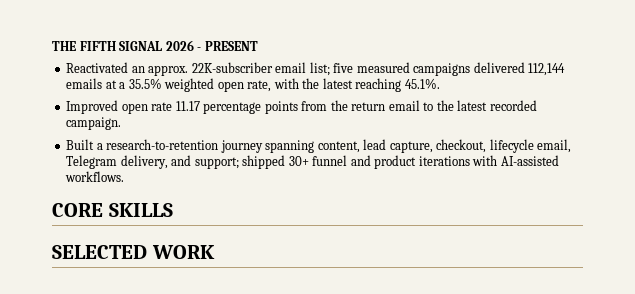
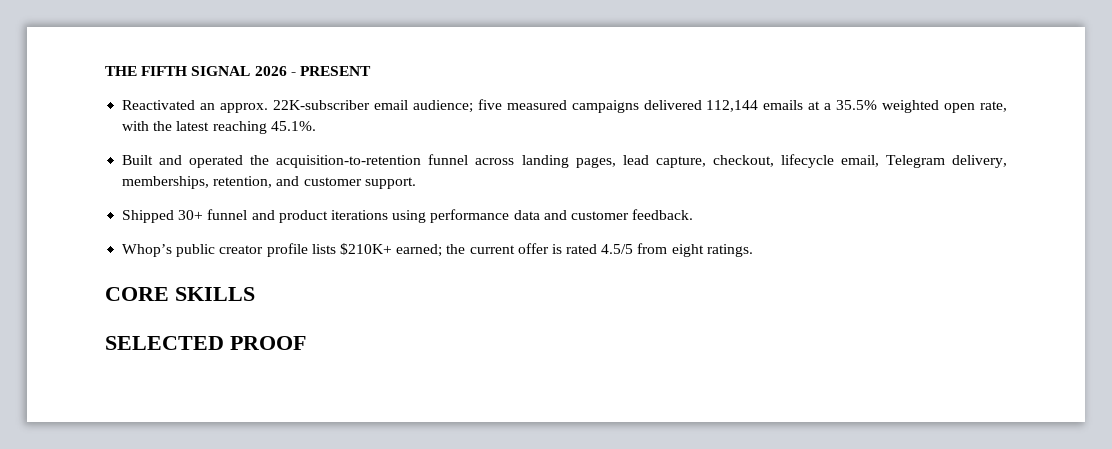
[309,62,330,76] list; -> [412,100,473,113] audience;
[66,100,537,114] [66,117,122,130] [66,139,360,153] Improved open rate 11.17 percentage points from the return email to the latest recorded campaign. // Built a research-to-retention journey spanning content, -> [122,154,616,168] Built and operated the acquisition-to-retention funnel across landing pages,
[171,155,286,169] and support; shipped -> [122,176,416,189] [122,210,175,223] memberships, retention, and customer support. // Shipped
[472,155,559,166] [65,171,125,182] with AI-assisted workflows. -> [392,209,694,223] [122,243,753,257] using performance data and customer feedback. // Whop’s public creator profile lists $210K+ earned; the current offer is rated 4.5/5 from eight ratings.
[151,245,215,259] WORK -> [230,336,306,350] PROOF

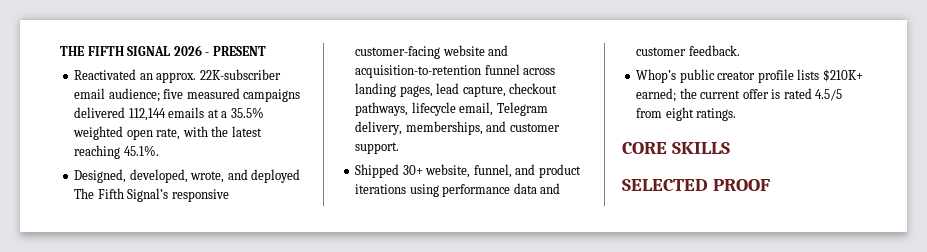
[122,155,270,168] Built and operated the -> [74,169,301,183] [74,188,229,202] [355,45,509,59] Designed, developed, wrote, and deployed The Fifth Signal’s responsive customer-facing website and
[712,155,774,167] checkout, -> [509,83,558,94] [355,102,409,116] checkout pathways,
[213,176,273,188] retention, -> (483, 128) none
[207,209,248,220] funnel -> [425,164,512,178] website, funnel,

